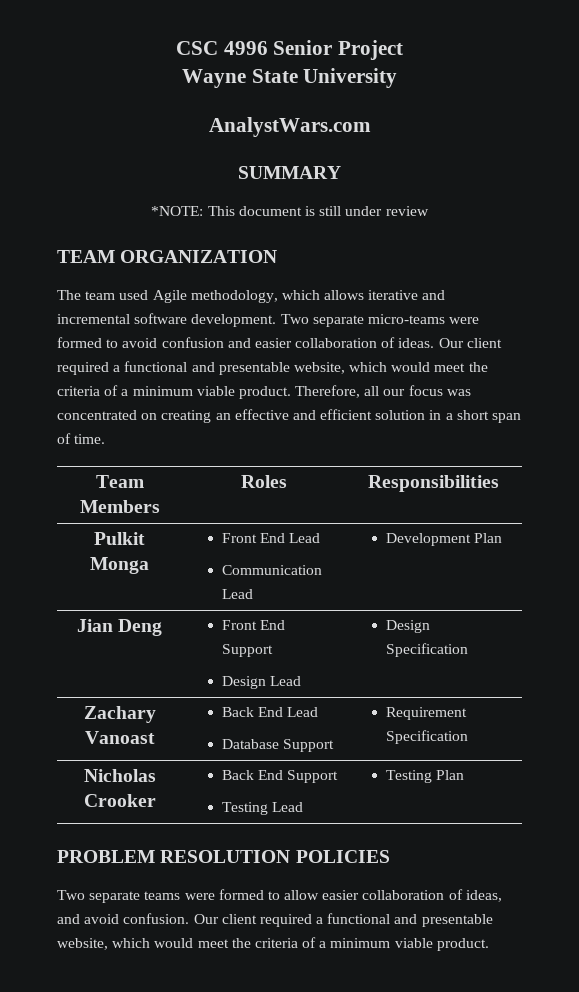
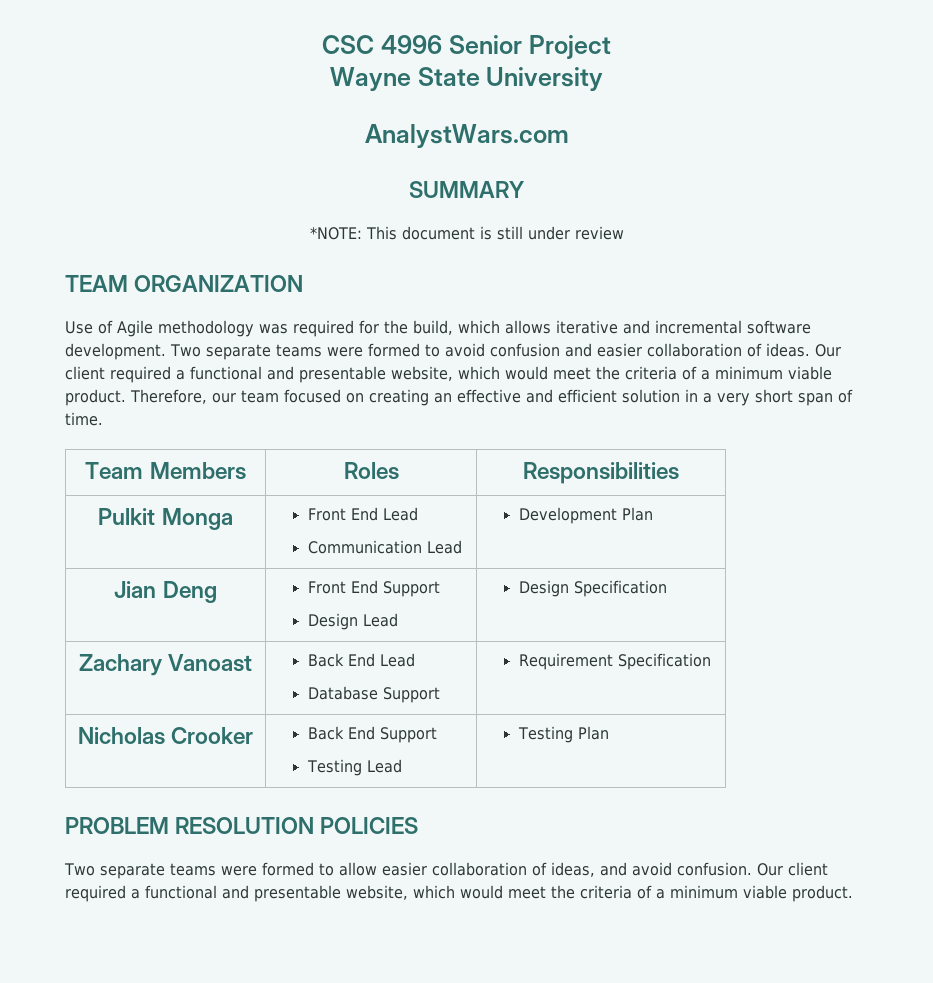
[57,290,278,303] The team used Agile methodology, -> [65,320,453,337] Use of Agile methodology was required for the build,
[367,314,445,324] micro-teams -> [275,344,322,357] teams
[364,385,471,396] [57,410,137,420] all our focus was concentrated -> [212,389,341,403] our team focused
(453, 416) none -> [717,393,750,406] very

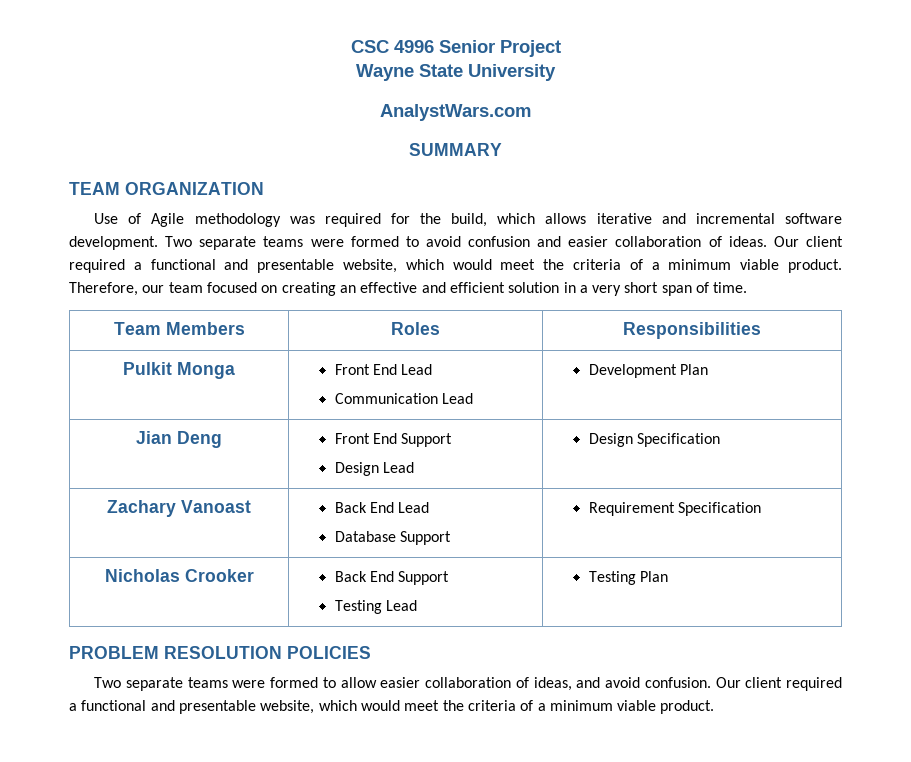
[309,226,624,240] // *NOTE: This document is still under review -> (502, 149) none

